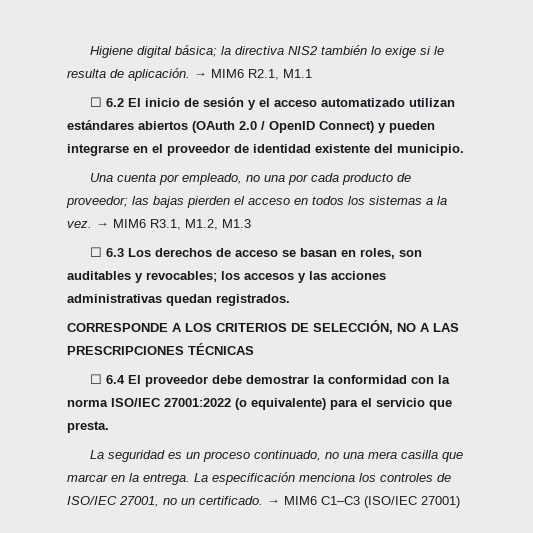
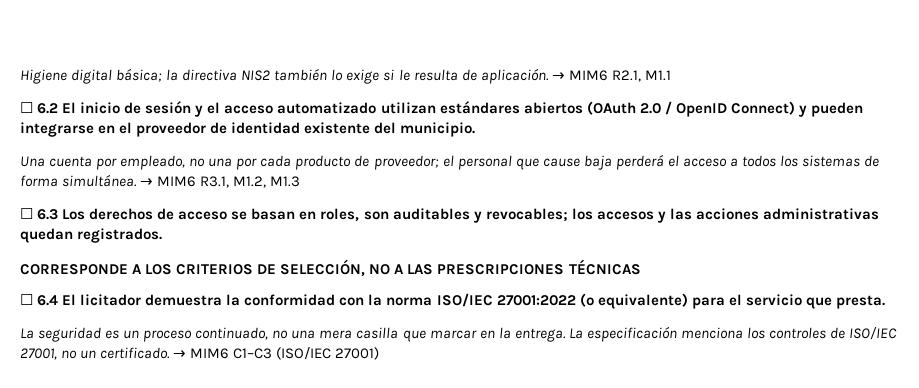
[132,196,308,208] las bajas pierden el acceso en -> [442,154,738,170] el personal que cause baja perderá el acceso a
[426,196,447,205] [67,221,92,228] a la vez. -> [864,155,880,167] [20,174,138,187] de forma simultánea.
[144,375,309,387] proveedor debe demostrar -> [80,294,223,306] licitador demuestra

